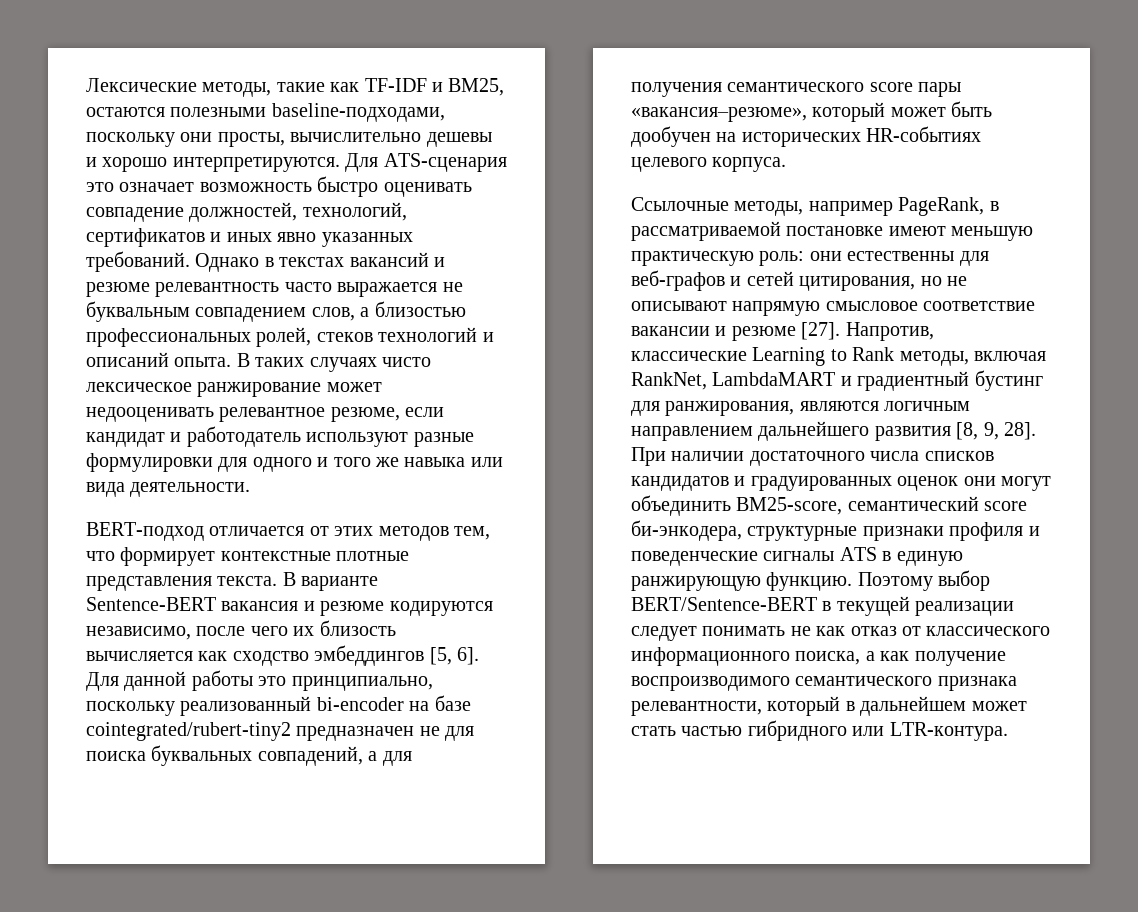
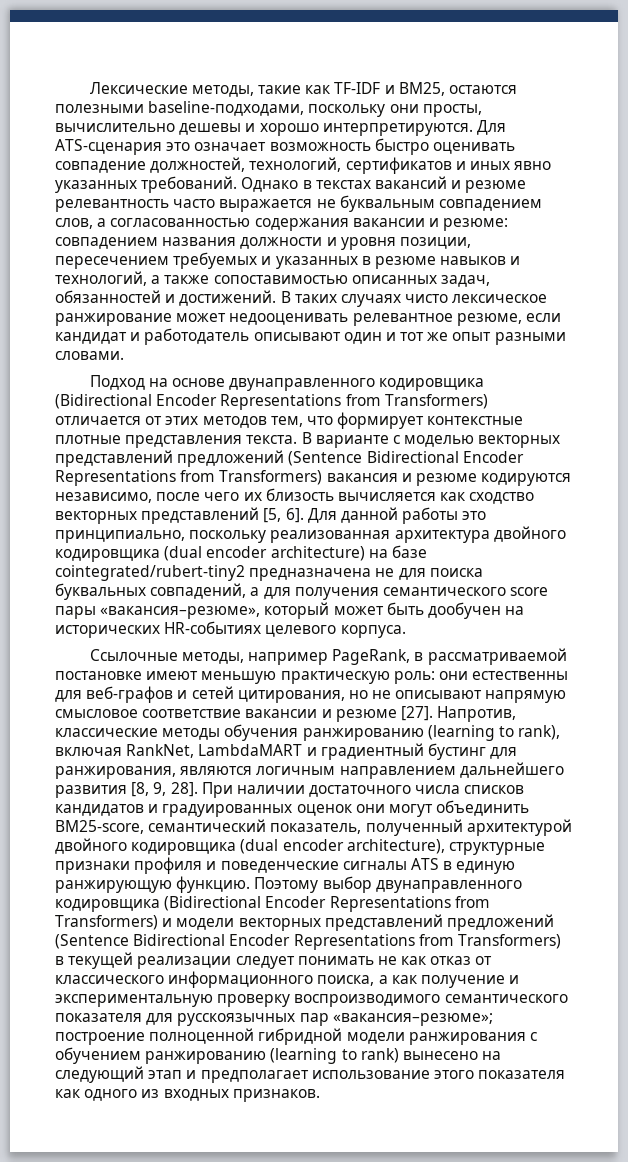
[374,301,466,317] [86,327,494,347] [86,352,232,367] близостью профессиональных ролей, стеков технологий и описаний опыта. -> [110,218,509,231] [55,237,471,250] [55,252,521,269] [55,271,490,287] [55,290,277,306] согласованностью содержания вакансии и резюме: совпадением названия должности и уровня позиции, пересечением требуемых и указанных в резюме навыков и технологий, а также сопоставимостью описанных задач, обязанностей и достижений.
[306,432,474,447] [86,453,503,472] [86,482,251,497] [86,522,204,541] используют разные формулировки для одного и того же навыка или вида деятельности. // BERT-подход -> [253,332,566,345] [55,351,124,360] [89,375,485,391] [55,394,488,410] описывают один и тот же опыт разными словами. // Подход на основе двунаправленного кодировщика (Bidirectional Encoder Representations from Transformers)
[86,597,216,611] Sentence-BERT -> [392,435,561,448] [55,450,524,467] [55,470,323,486] с моделью векторных представлений предложений (Sentence Bidirectional Encoder Representations from Transformers)
[314,645,425,666] эмбеддингов -> [55,507,260,524] векторных представлений
[180,696,404,716] реализованный bi-encoder -> [270,526,566,543] [55,546,365,562] реализованная архитектура двойного кодировщика (dual encoder architecture)
[296,726,415,741] предназначен -> [249,568,372,581] предназначена
[752,347,969,366] Learning to Rank методы, -> [162,724,561,741] методы обучения ранжированию (learning to rank),
[984,501,1028,511] [631,520,742,541] score би-энкодера, -> [270,819,572,836] [55,838,445,855] показатель, полученный архитектурой двойного кодировщика (dual encoder architecture),
[631,597,817,611] BERT/Sentence-BERT -> [375,880,522,893] [55,896,490,912] [55,914,554,931] [55,934,561,950] двунаправленного кодировщика (Bidirectional Encoder Representations from Transformers) и модели векторных представлений предложений (Sentence Bidirectional Encoder Representations from Transformers)
[631,676,1017,691] [631,696,1027,716] [631,720,1008,741] воспроизводимого семантического признака релевантности, который в дальнейшем может стать частью гибридного или LTR-контура. -> [509,975,520,984] [55,994,568,1007] [55,1013,493,1026] [55,1028,537,1045] [55,1047,502,1064] [55,1066,566,1083] [55,1089,320,1102] и экспериментальную проверку воспроизводимого семантического показателя для русскоязычных пар «вакансия–резюме»; построение полноценной гибридной модели ранжирования с обучением ранжированию (learning to rank) вынесено на следующий этап и предполагает использование этого показателя как одного из входных признаков.

